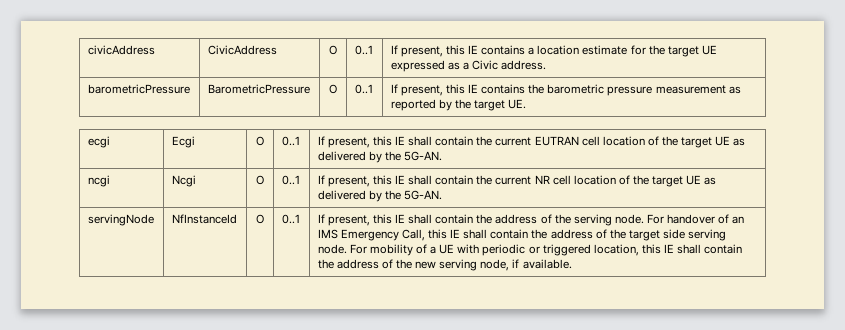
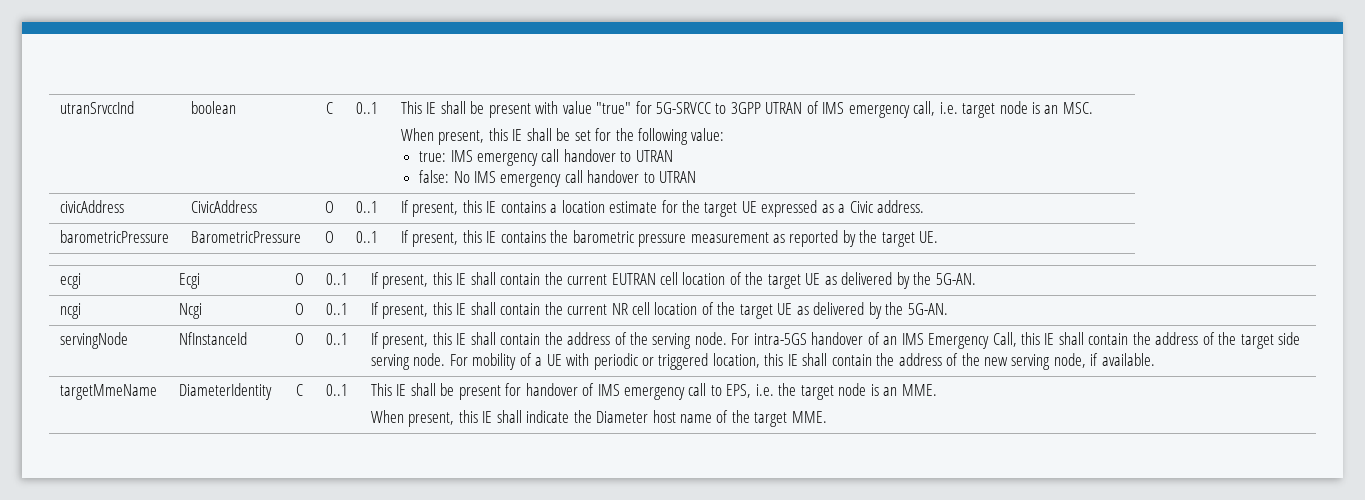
(87, 50) none -> [59,101,134,114] [190,101,236,114] [326,102,333,114] [355,102,378,114] [400,101,1093,118] [400,128,725,145] [419,149,673,166] [419,170,697,187] utranSrvccInd | boolean | C | 0..1 | This IE shall be present with value "true" for 5G-SRVCC to 3GPP UTRAN of IMS emergency call, i.e. target node is an MSC. // When present, this IE shall be set for the following value: // true: IMS emergency call handover to UTRAN // false: No IMS emergency call handover to UTRAN //
(664, 219) none -> [753,333,807,345] intra-5GS
(572, 264) none -> [59,384,157,400] [178,383,272,400] [296,384,303,396] [325,384,348,396] [370,383,937,400] [370,410,827,427] // targetMmeName | DiameterIdentity | C | 0..1 | This IE shall be present for handover of IMS emergency call to EPS, i.e. the target node is an MME. // When present, this IE shall indicate the Diameter host name of the target MME.

